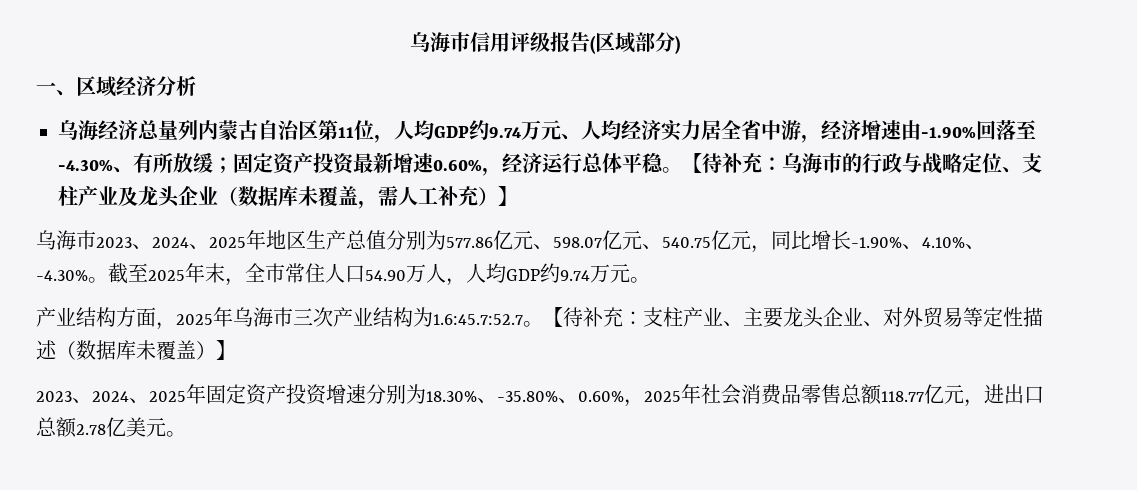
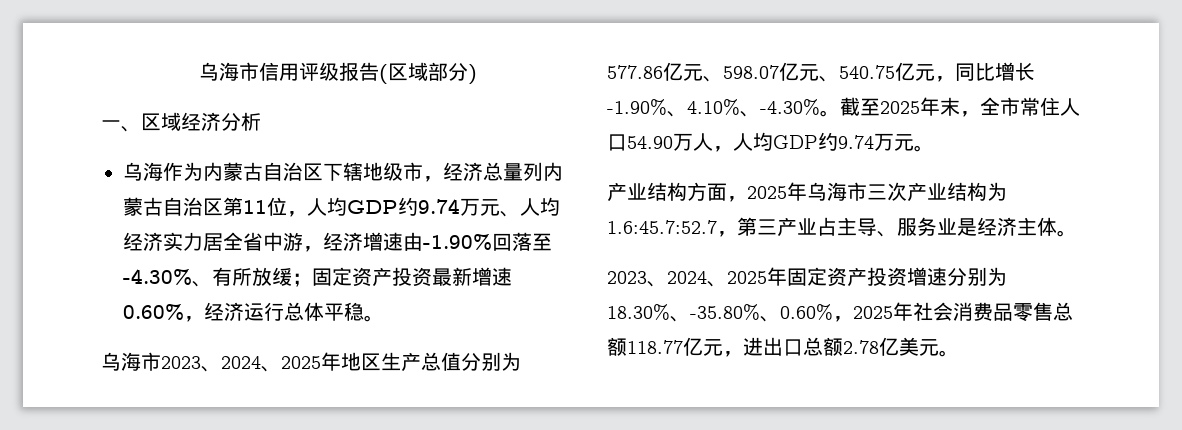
(98, 130) none -> [163,162,443,182] 作为内蒙古自治区下辖地级市，
[682,153,1042,174] [58,185,518,209] 【待补充：乌海市的行政与战略定位、支柱产业及龙头企业（数据库未覆盖，需人工补充）】 -> (384, 318) none
[523,307,1043,328] [36,340,236,360] 。【待补充：支柱产业、主要龙头企业、对外贸易等定性描述（数据库未覆盖）】 -> [717,217,1077,237] ，第三产业占主导、服务业是经济主体。

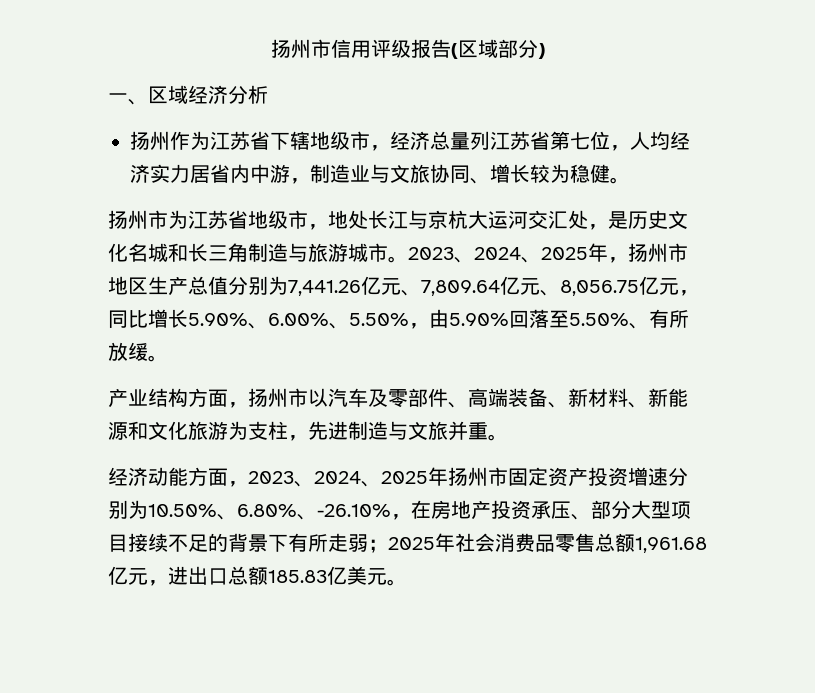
[199,62,239,81] 乌海 -> [270,39,311,59] 扬州
[123,162,323,181] 乌海作为内蒙古自治区 -> [130,131,270,151] 扬州作为江苏省
[543,162,563,181] [123,197,560,217] [123,232,552,252] [123,267,512,287] [123,302,384,322] [101,352,341,372] 内蒙古自治区第11位，人均GDP约9.74万元、人均经济实力居全省中游，经济增速由-1.90%回落至-4.30%、有所放缓；固定资产投资最新增速0.60%，经济运行总体平稳。 // 乌海市2023、2024、2025年 -> [490,131,690,151] [130,164,630,184] [108,210,688,230] [108,243,688,263] 江苏省第七位，人均经济实力居省内中游，制造业与文旅协同、增长较为稳健。 // 扬州市为江苏省地级市，地处长江与京杭大运河交汇处，是历史文化名城和长三角制造与旅游城市。2023、2024、2025年，扬州市
[607,62,1035,82] [607,97,1080,117] [607,132,934,152] [607,182,1007,202] [607,217,1077,237] [607,267,787,287] 577.86亿元、598.07亿元、540.75亿元，同比增长-1.90%、4.10%、-4.30%。截至2025年末，全市常住人口54.90万人，人均GDP约9.74万元。 // 产业结构方面，2025年乌海市三次产业结构为1.6:45.7:52.7，第三产业占主导、服务业是经济主体。 // 2023、2024、2025年 -> [288,276,699,296] [108,309,689,329] [108,342,168,362] [108,388,688,408] [108,421,508,441] [108,467,508,487] 7,441.26亿元、7,809.64亿元、8,056.75亿元，同比增长5.90%、6.00%、5.50%，由5.90%回落至5.50%、有所放缓。 // 产业结构方面，扬州市以汽车及零部件、高端装备、新材料、新能源和文化旅游为支柱，先进制造与文旅并重。 // 经济动能方面，2023、2024、2025年扬州市
[607,304,853,322] 18.30%、-35.80%、0.60%， -> [148,500,691,520] [108,533,388,553] 10.50%、6.80%、-26.10%，在房地产投资承压、部分大型项目接续不足的背景下有所走弱；
[627,340,683,354] 118.77 -> [635,537,707,553] 1,961.68
[843,340,879,354] 2.78 -> [268,570,327,583] 185.83

